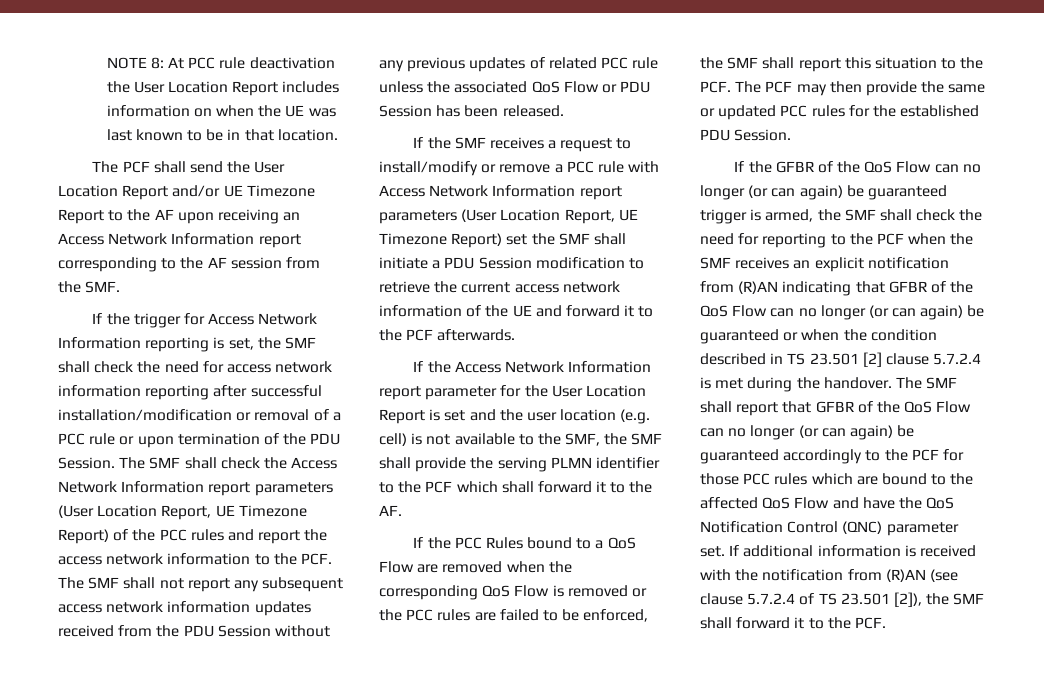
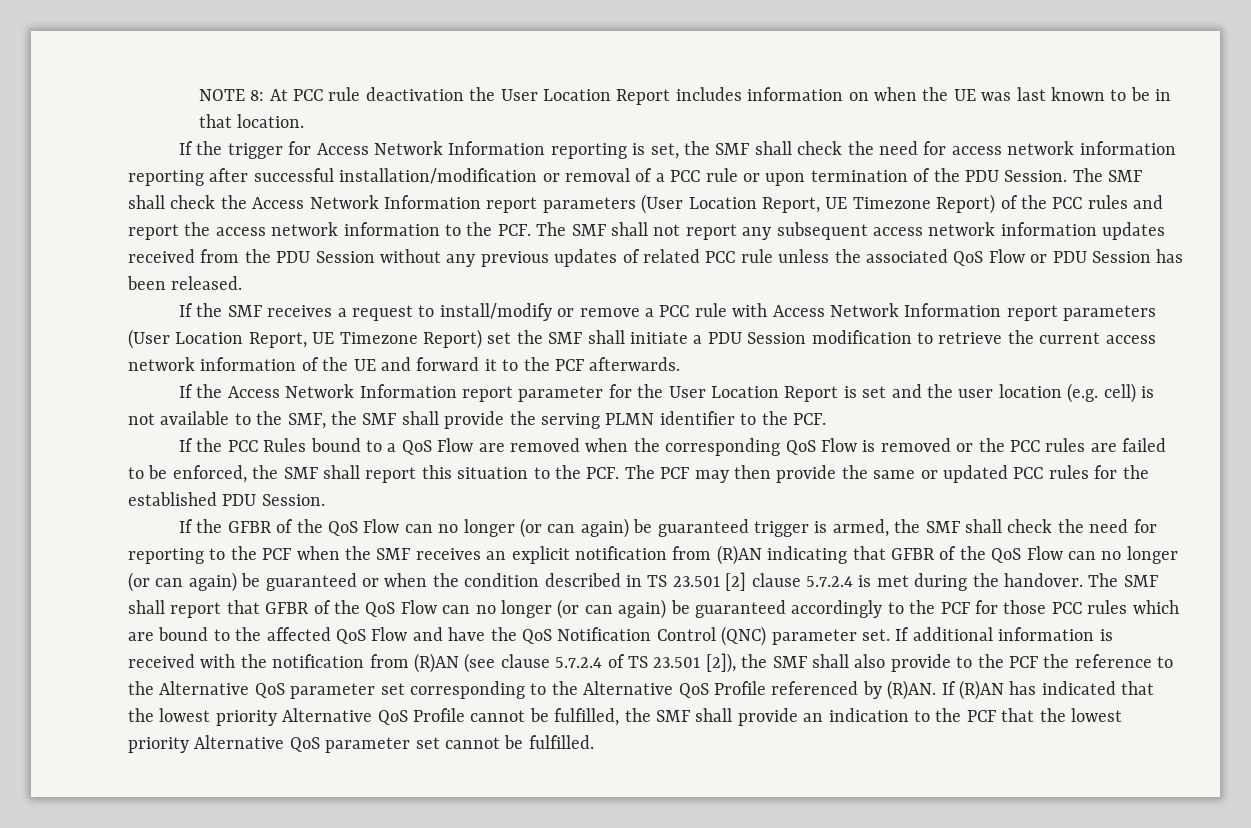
[92,161,286,173] [58,185,315,200] [58,209,301,224] [58,233,301,248] [58,257,320,272] [58,281,121,293] // The PCF shall send the User Location Report and/or UE Timezone Report to the AF upon receiving an Access Network Information report corresponding to the AF session from the SMF. -> (305, 121) none
[425,481,653,493] [379,505,402,516] PCF which shall forward it to the AF. -> [792,413,826,425] PCF.
[736,617,886,629] forward it to the PCF. -> [854,654,1174,672] [128,680,1155,700] [128,708,1122,726] [128,735,594,753] also provide to the PCF the reference to the Alternative QoS parameter set corresponding to the Alternative QoS Profile referenced by (R)AN. If (R)AN has indicated that the lowest priority Alternative QoS Profile cannot be fulfilled, the SMF shall provide an indication to the PCF that the lowest priority Alternative QoS parameter set cannot be fulfilled.

